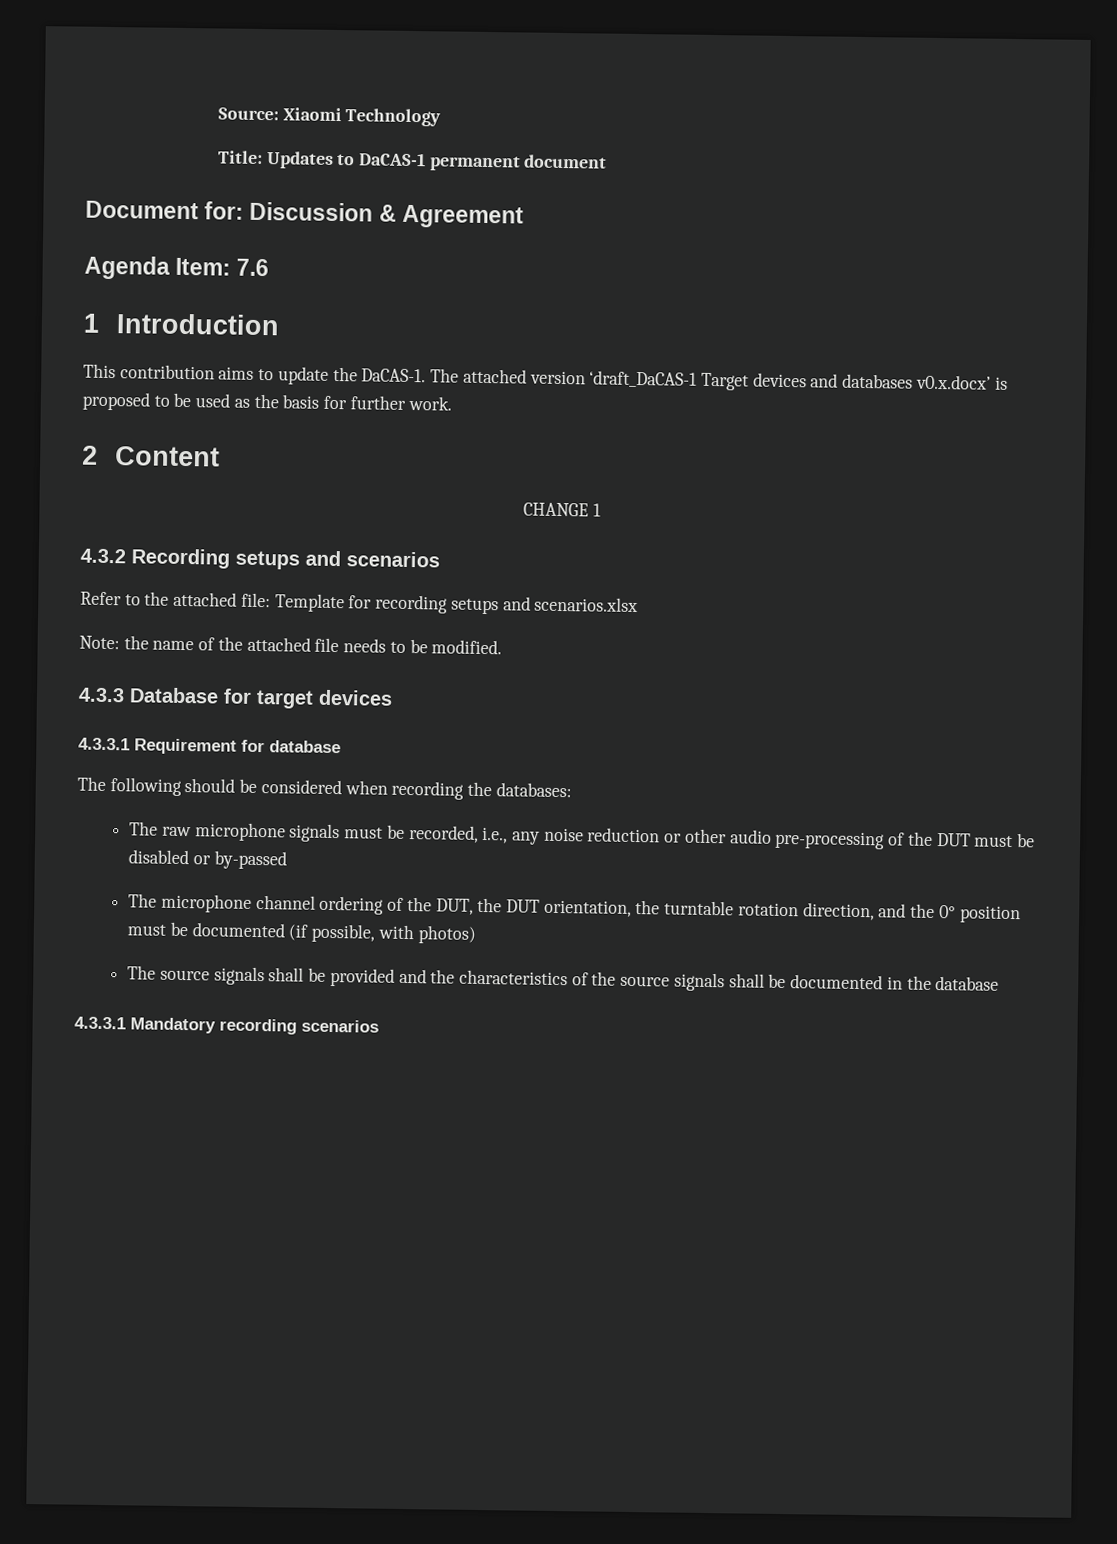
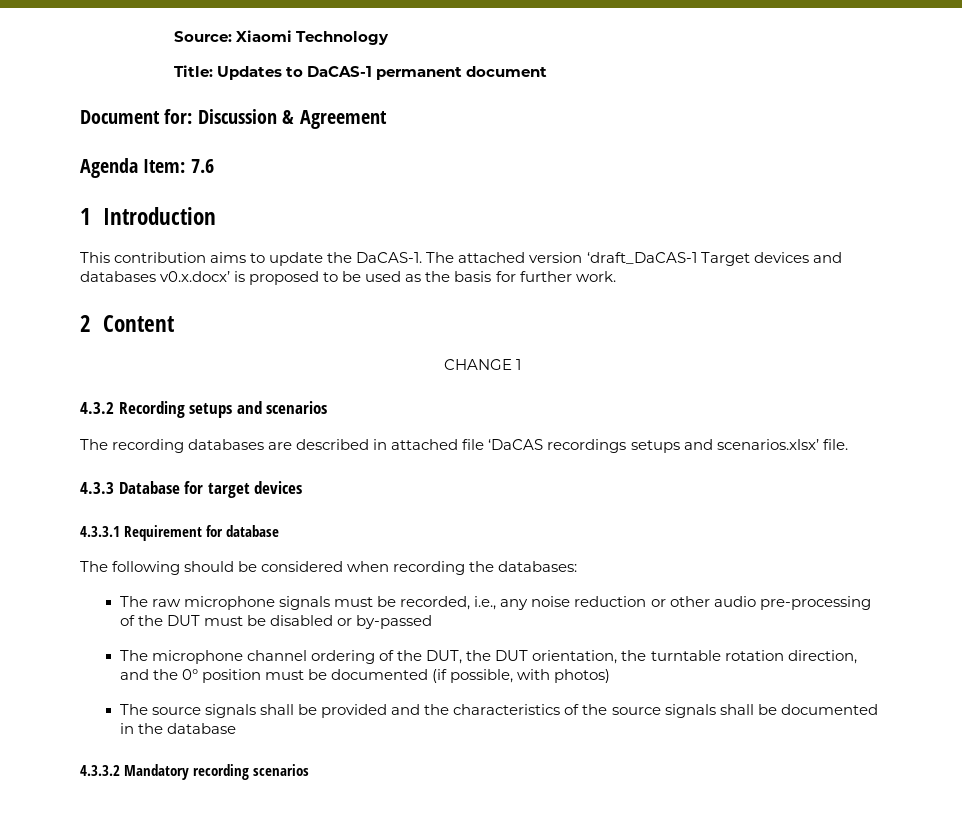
[80,591,639,615] [79,635,503,655] Refer to the attached file: Template for recording setups and scenarios.xlsx // Note: the name of the attached file needs to be modified. -> [80,439,848,453] The recording databases are described in attached file ‘DaCAS recordings setups and scenarios.xlsx’ file.
[74,1016,126,1030] 4.3.3.1 -> [80,765,120,776] 4.3.3.2

